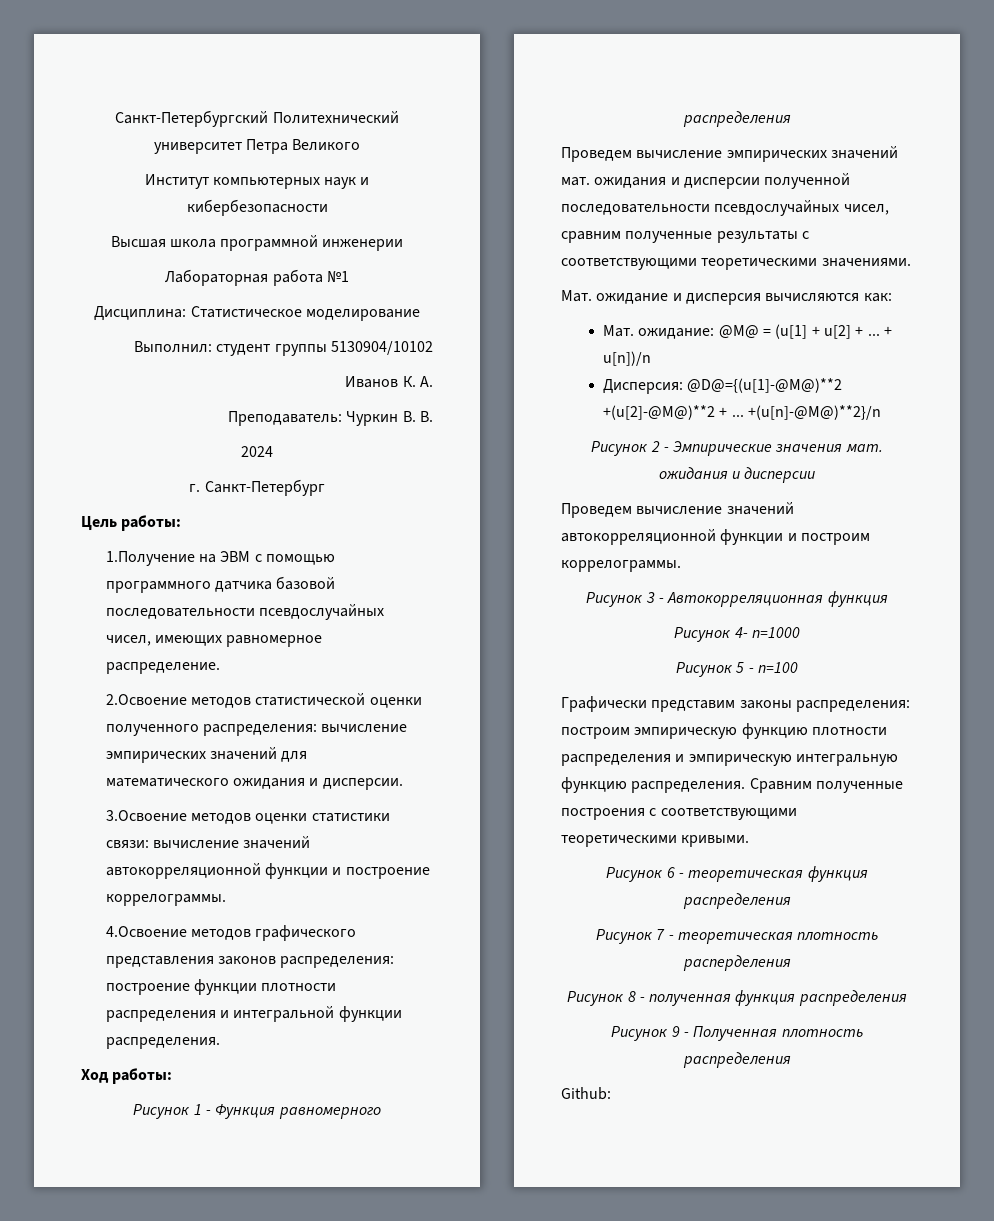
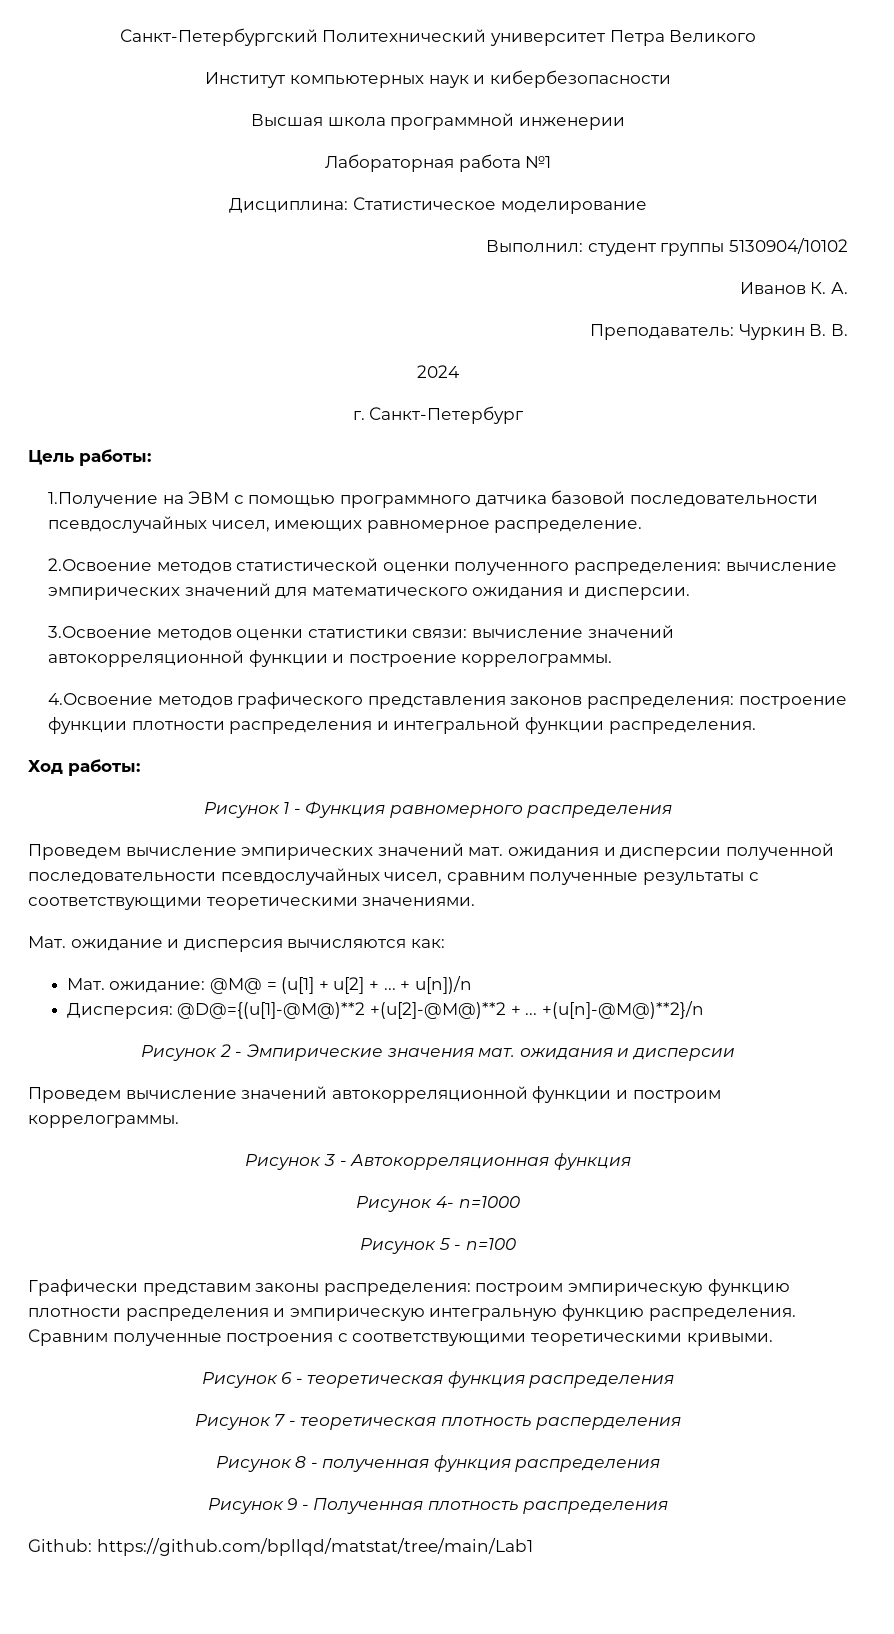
(611, 1093) none -> [96,1538,533,1556] https://github.com/bpllqd/matstat/tree/main/Lab1

